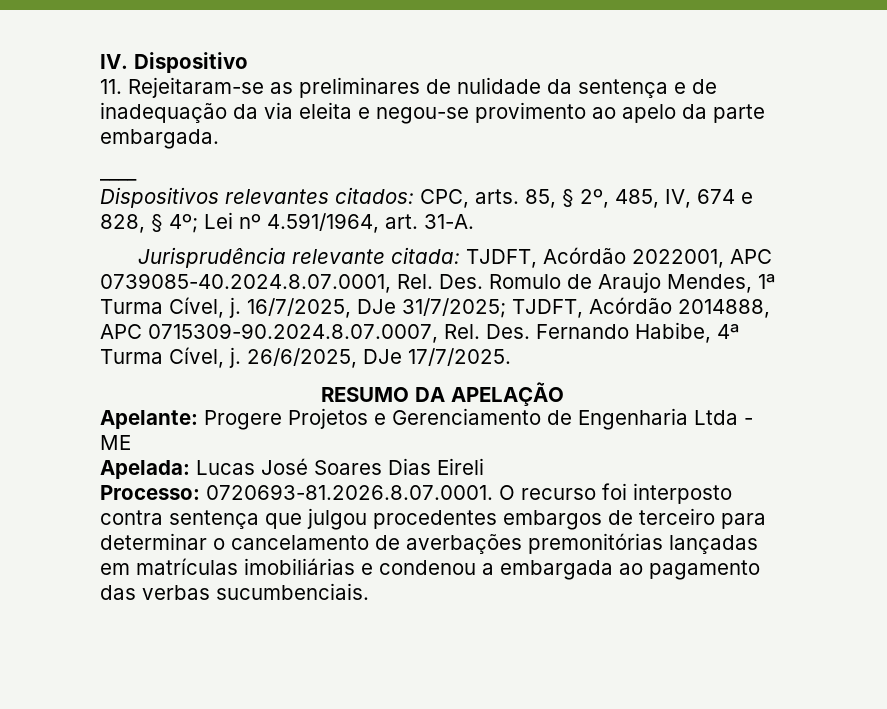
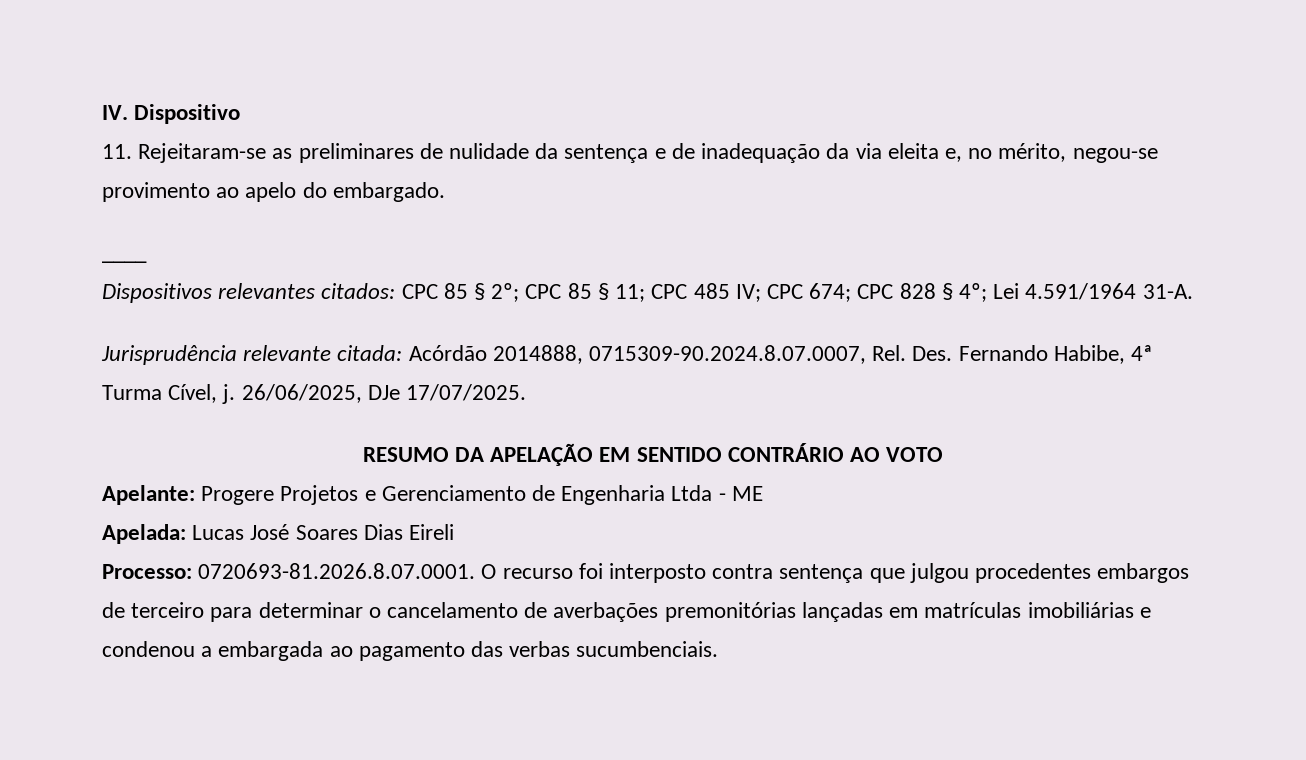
[358,107,370,119] e -> [944,143,1067,162] e, no mérito,
[682,104,765,123] [100,129,219,149] da parte embargada. -> [302,182,445,202] do embargado.
[420,189,753,208] [100,212,474,233] [138,247,773,268] [100,272,775,293] [100,297,583,318] CPC, arts. 85, § 2º, 485, IV, 674 e 828, § 4º; Lei nº 4.591/1964, art. 31-A. // Jurisprudência relevante citada: TJDFT, Acórdão 2022001, APC 0739085-40.2024.8.07.0001, Rel. Des. Romulo de Araujo Mendes, 1ª Turma Cível, j. 16/7/2025, DJe 31/7/2025; TJDFT, -> [401,283,1193,302] [101,345,403,365] CPC 85 § 2º; CPC 85 § 11; CPC 485 IV; CPC 674; CPC 828 § 4º; Lei 4.591/1964 31-A. // Jurisprudência relevante citada:
[100,324,142,339] APC -> (583, 354) none
[247,348,511,368] 26/6/2025, DJe 17/7/2025. -> [241,384,527,403] 26/06/2025, DJe 17/07/2025.
(564, 394) none -> [599,443,944,462] EM SENTIDO CONTRÁRIO AO VOTO

